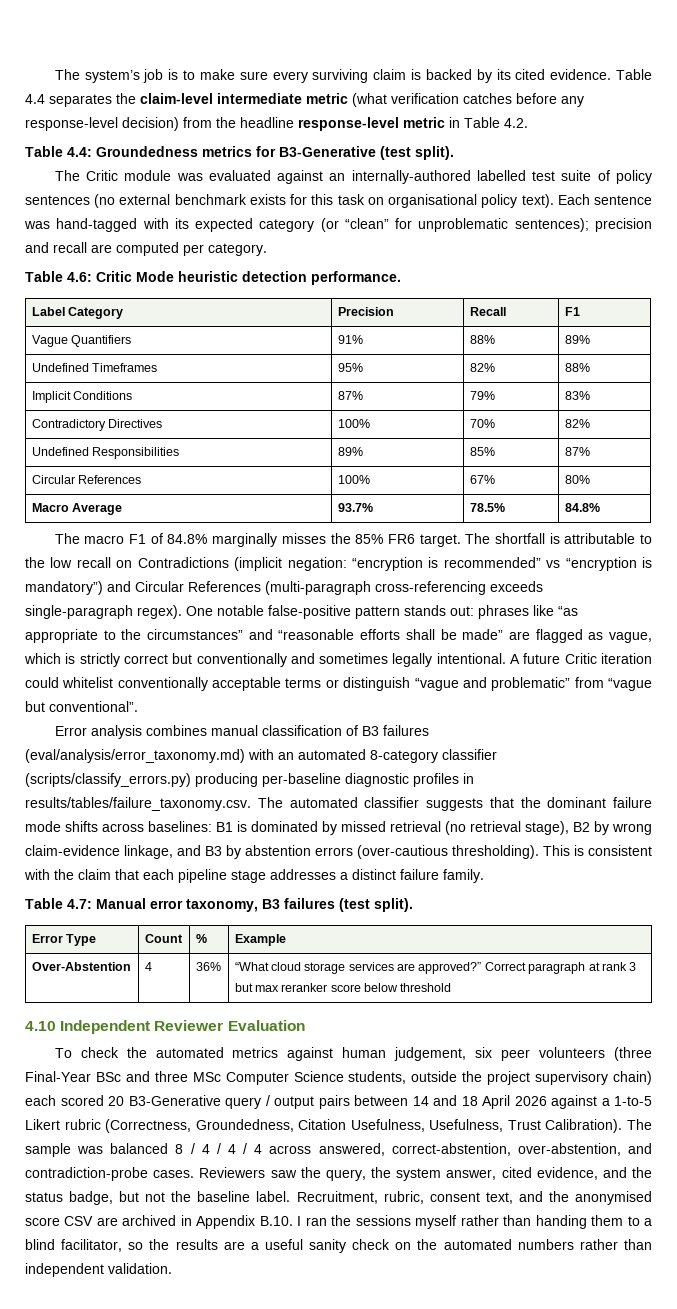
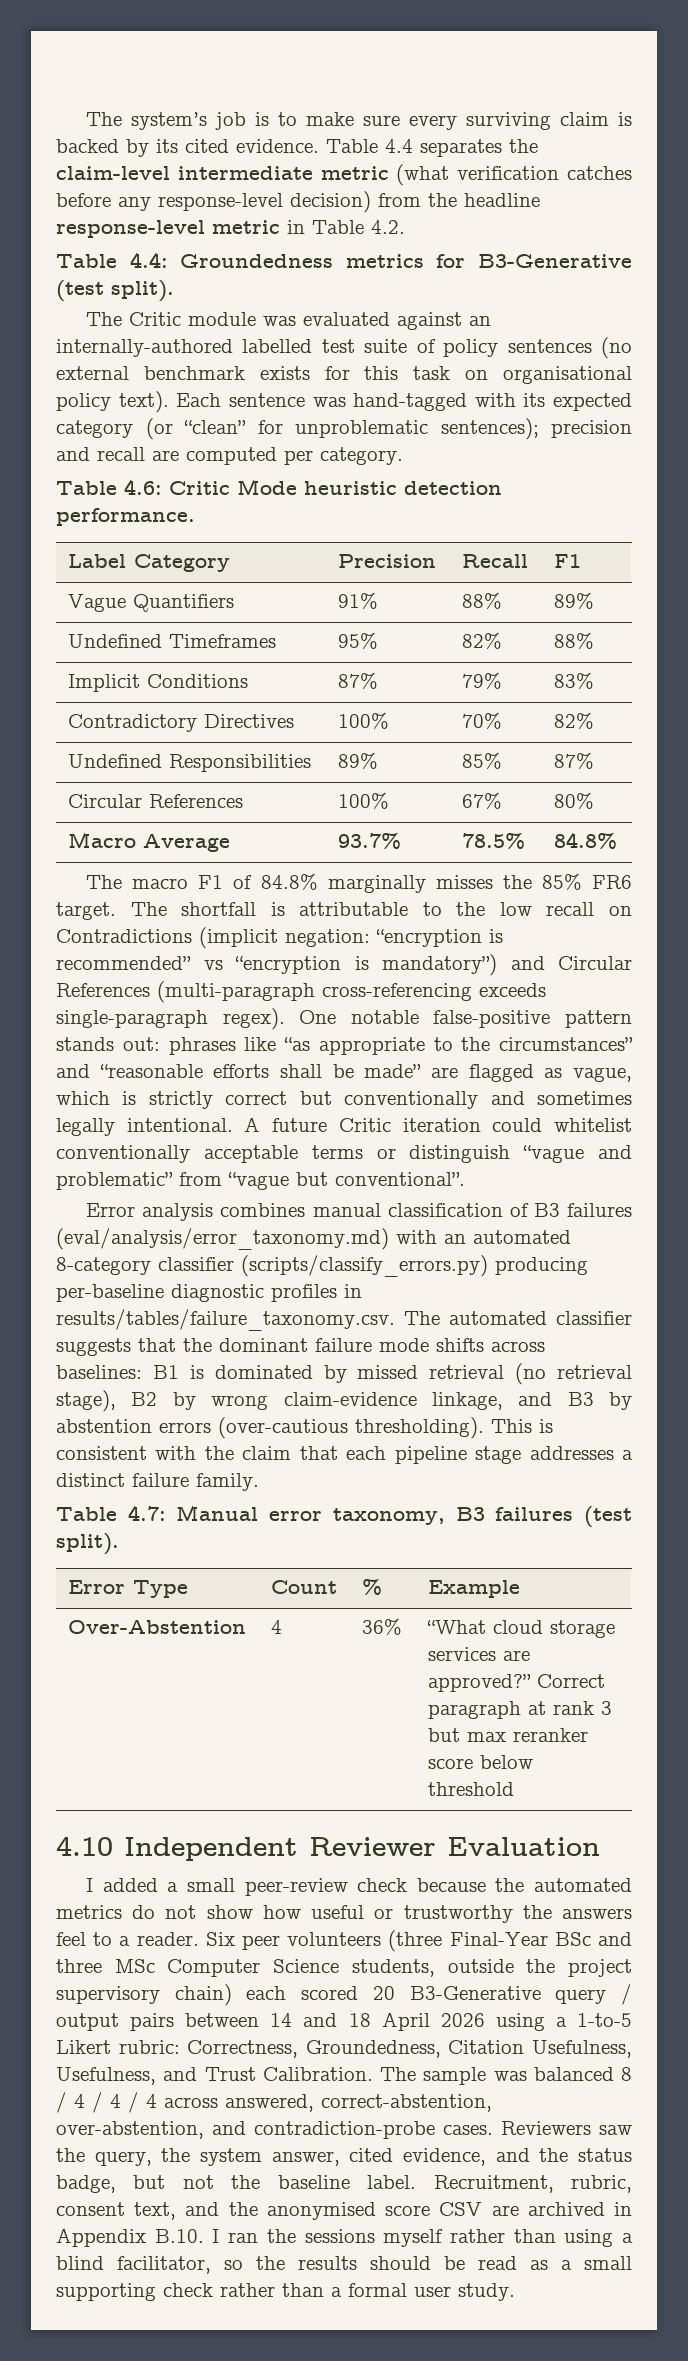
[54,1047,493,1061] To check the automated metrics against human judgement, six -> [86,1878,633,1896] [56,1905,632,1923] [56,1932,235,1946] I added a small peer-review check because the automated metrics do not show how useful or trustworthy the answers feel to a reader. Six
[551,1095,597,1109] against -> [495,2013,545,2031] using
[64,1119,192,1133] rubric (Correctness, -> [118,2040,299,2058] rubric: Correctness,
[507,1119,623,1133] Trust Calibration). -> [163,2067,373,2081] and Trust Calibration.
[535,1215,640,1229] handing them to -> [564,2229,614,2247] using
[223,1239,652,1253] [25,1263,172,1277] are a useful sanity check on the automated numbers rather than independent validation. -> [370,2256,632,2270] [56,2283,515,2301] should be read as a small supporting check rather than a formal user study.

